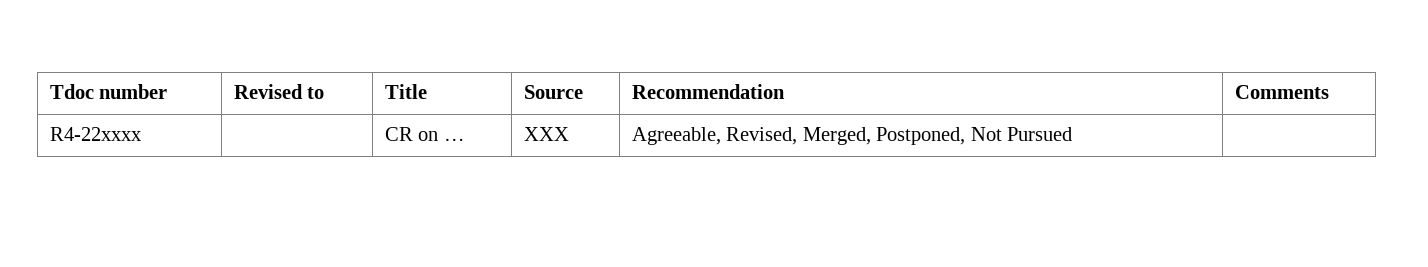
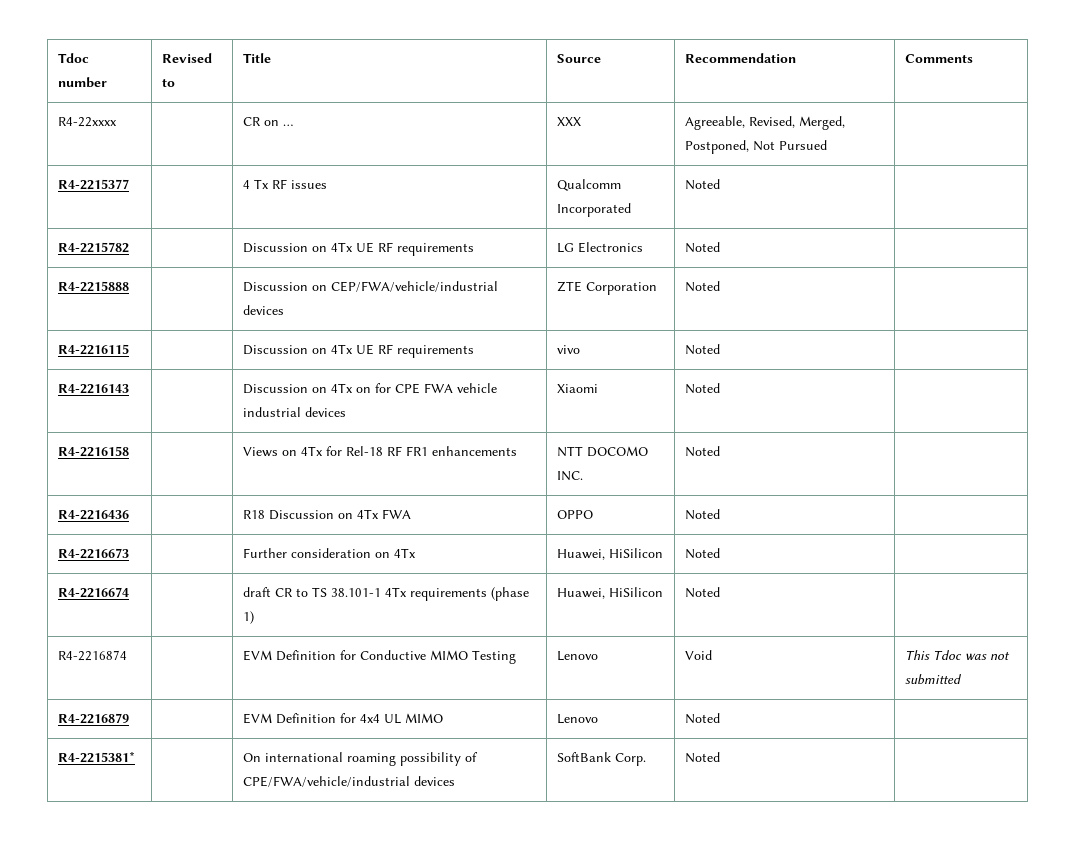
(1073, 134) none -> [58,179,130,190] [243,179,328,189] [557,179,622,191] [557,203,632,217] [685,179,721,190] [58,242,130,253] [243,242,475,256] [557,242,644,253] [685,242,721,253] [58,281,130,292] [243,281,499,292] [243,305,285,315] [557,281,658,295] [685,281,721,292] [58,344,130,355] [243,344,475,358] [557,345,581,354] [685,344,721,355] [58,384,130,394] [243,383,498,394] [243,407,347,417] [557,384,599,393] [685,383,721,394] [58,446,130,457] [243,446,518,457] [557,446,649,457] [557,471,584,481] [685,446,721,457] [58,510,130,520] [243,509,412,520] [557,510,594,519] [685,509,721,520] [58,548,130,559] [243,548,417,558] [557,548,664,560] [685,548,721,559] [58,587,130,598] [243,587,530,601] [243,611,255,624] [557,587,664,599] [685,587,721,598] [58,650,128,661] [243,650,517,664] [557,651,599,661] [685,650,713,660] [905,650,1011,660] [905,674,963,685] [58,713,130,724] [243,713,444,724] [557,714,599,724] [685,713,721,724] [58,751,136,763] [243,752,479,766] [243,776,456,787] [557,752,647,766] [685,752,721,763] // R4-2215377 | | 4 Tx RF issues | Qualcomm Incorporated | Noted | // R4-2215782 | | Discussion on 4Tx UE RF requirements | LG Electronics | Noted | // R4-2215888 | | Discussion on CEP/FWA/vehicle/industrial devices | ZTE Corporation | Noted | // R4-2216115 | | Discussion on 4Tx UE RF requirements | vivo | Noted | // R4-2216143 | | Discussion on 4Tx on for CPE FWA vehicle industrial devices | Xiaomi | Noted | // R4-2216158 | | Views on 4Tx for Rel-18 RF FR1 enhancements | NTT DOCOMO INC. | Noted | // R4-2216436 | | R18 Discussion on 4Tx FWA | OPPO | Noted | // R4-2216673 | | Further consideration on 4Tx | Huawei, HiSilicon | Noted | // R4-2216674 | | draft CR to TS 38.101-1 4Tx requirements (phase 1) | Huawei, HiSilicon | Noted | // R4-2216874 | | EVM Definition for Conductive MIMO Testing | Lenovo | Void | This Tdoc was not submitted // R4-2216879 | | EVM Definition for 4x4 UL MIMO | Lenovo | Noted | // R4-2215381* | | On international roaming possibility of CPE/FWA/vehicle/industrial devices | SoftBank Corp. | Noted |

